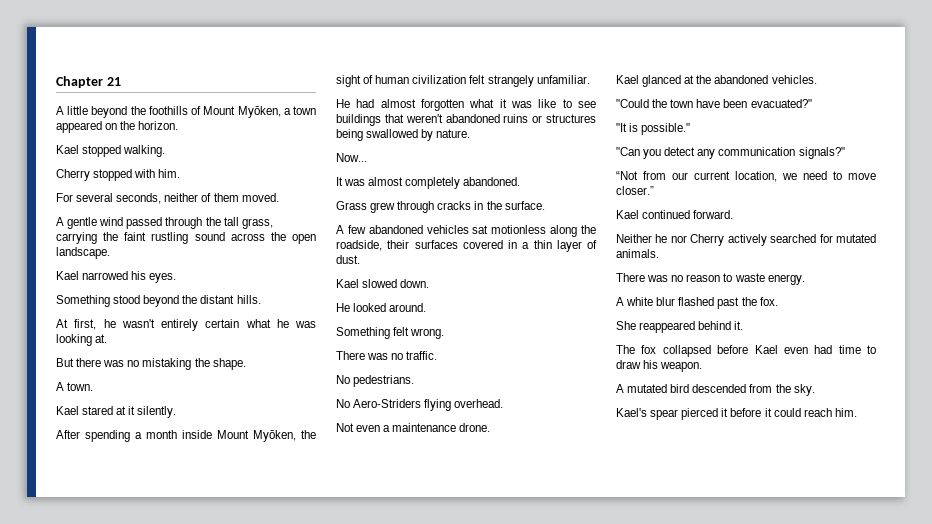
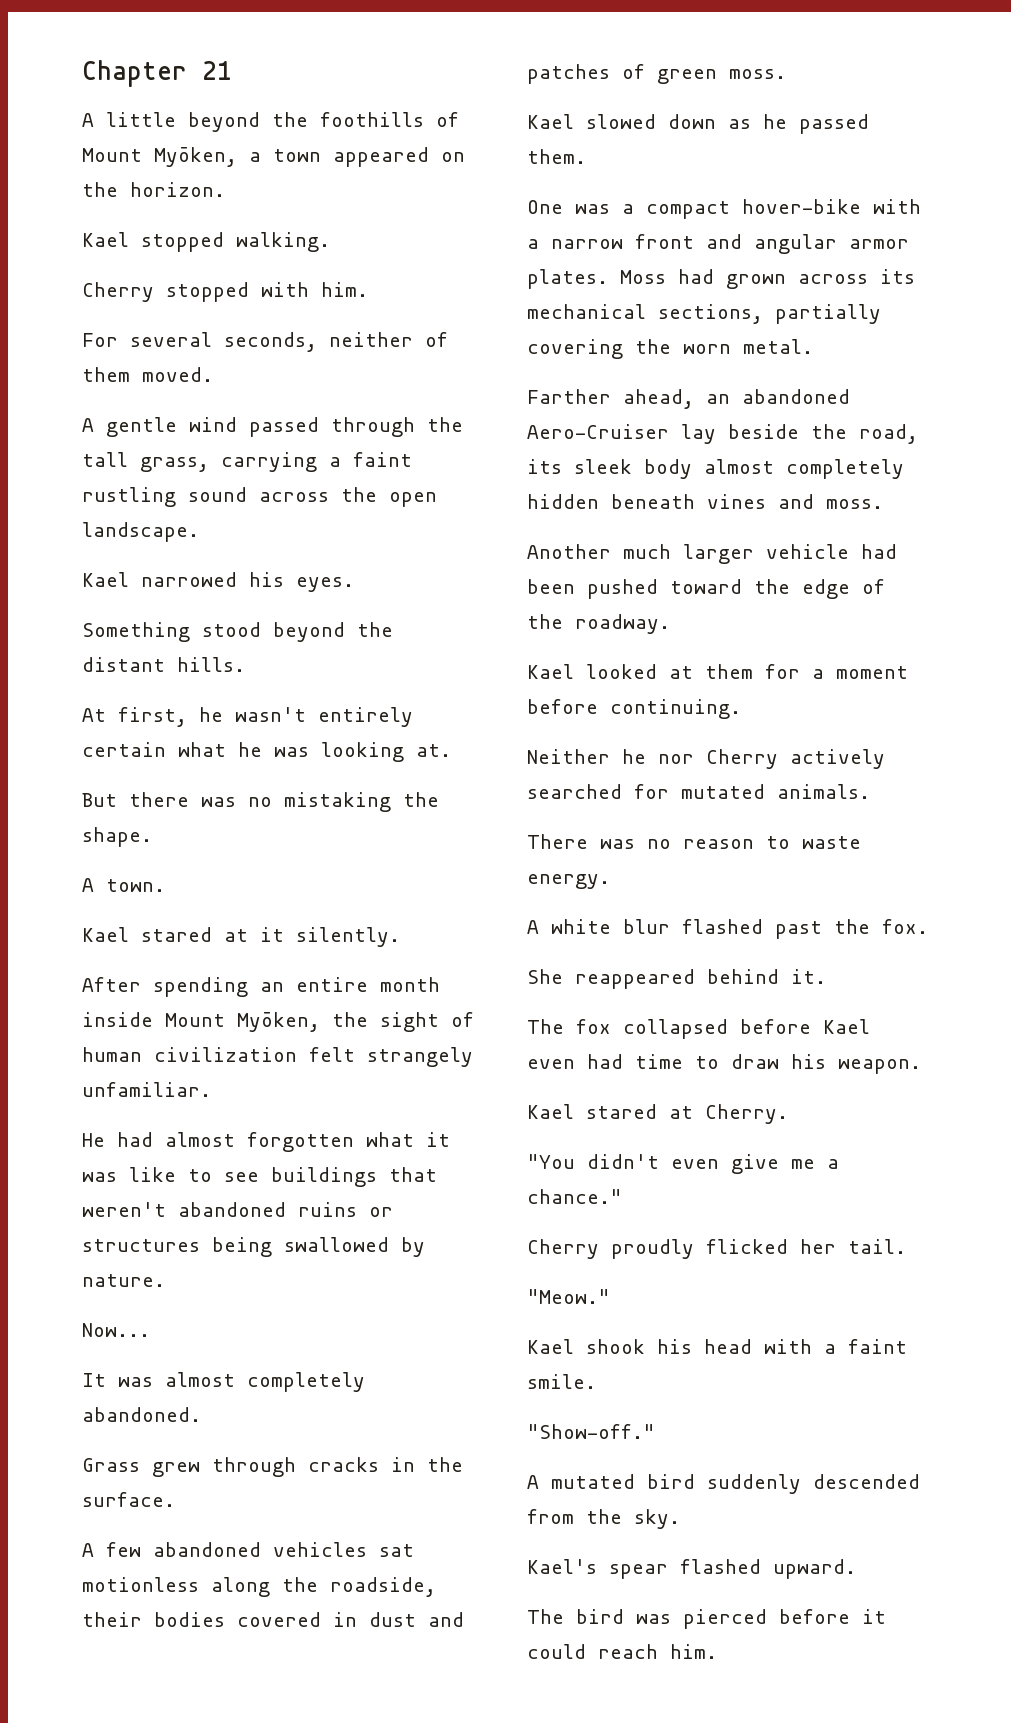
[103,232,119,241] the -> [329,457,341,467] a
[135,432,142,439] a -> [260,977,368,992] an entire
[414,240,458,249] surfaces -> [154,1612,225,1627] bodies
[522,240,597,252] [336,255,360,264] [336,279,430,288] [336,303,427,312] [336,327,445,339] [336,351,438,360] [336,375,415,387] [336,399,504,411] [336,423,491,432] [616,75,817,87] [616,99,812,108] [616,123,691,135] [616,147,845,159] [616,171,876,182] [616,186,654,195] [616,210,734,219] a thin layer of dust. // Kael slowed down. // He looked around. // Something felt wrong. // There was no traffic. // No pedestrians. // No Aero-Striders flying overhead. // Not even a maintenance drone. // Kael glanced at the abandoned vehicles. // "Could the town have been evacuated?" // "It is possible." // "Can you detect any communication signals?" // “Not from our current location, we need to move closer.” // Kael continued forward. -> [369,1612,464,1627] [527,64,786,84] [527,114,869,134] [527,149,586,164] [527,199,921,219] [527,234,909,254] [527,269,915,289] [527,304,881,324] [527,339,813,359] [527,389,850,409] [527,424,918,444] [527,459,904,479] [527,494,883,509] [527,544,897,564] [527,579,885,599] [527,614,670,634] [527,664,908,679] [527,699,741,719] dust and patches of green moss. // Kael slowed down as he passed them. // One was a compact hover-bike with a narrow front and angular armor plates. Moss had grown across its mechanical sections, partially covering the worn metal. // Farther ahead, an abandoned Aero-Cruiser lay beside the road, its sleek body almost completely hidden beneath vines and moss. // Another much larger vehicle had been pushed toward the edge of the roadway. // Kael looked at them for a moment before continuing.
(703, 367) none -> [527,1104,788,1124] [527,1154,839,1174] [527,1189,622,1204] [527,1239,906,1259] [527,1289,610,1304] [527,1339,907,1354] [527,1374,596,1389] [527,1424,655,1439] // Kael stared at Cherry. // "You didn't even give me a chance." // Cherry proudly flicked her tail. // "Meow." // Kael shook his head with a faint smile. // "Show-off."
(690, 388) none -> [707,1474,801,1494] suddenly
[681,408,729,420] pierced it -> [680,1559,856,1579] [527,1609,767,1629] flashed upward. // The bird was pierced

